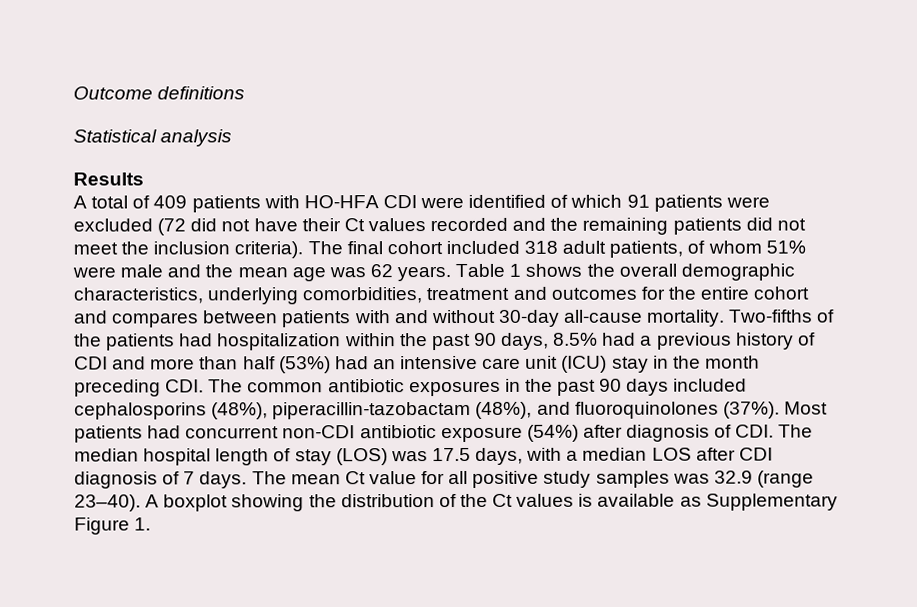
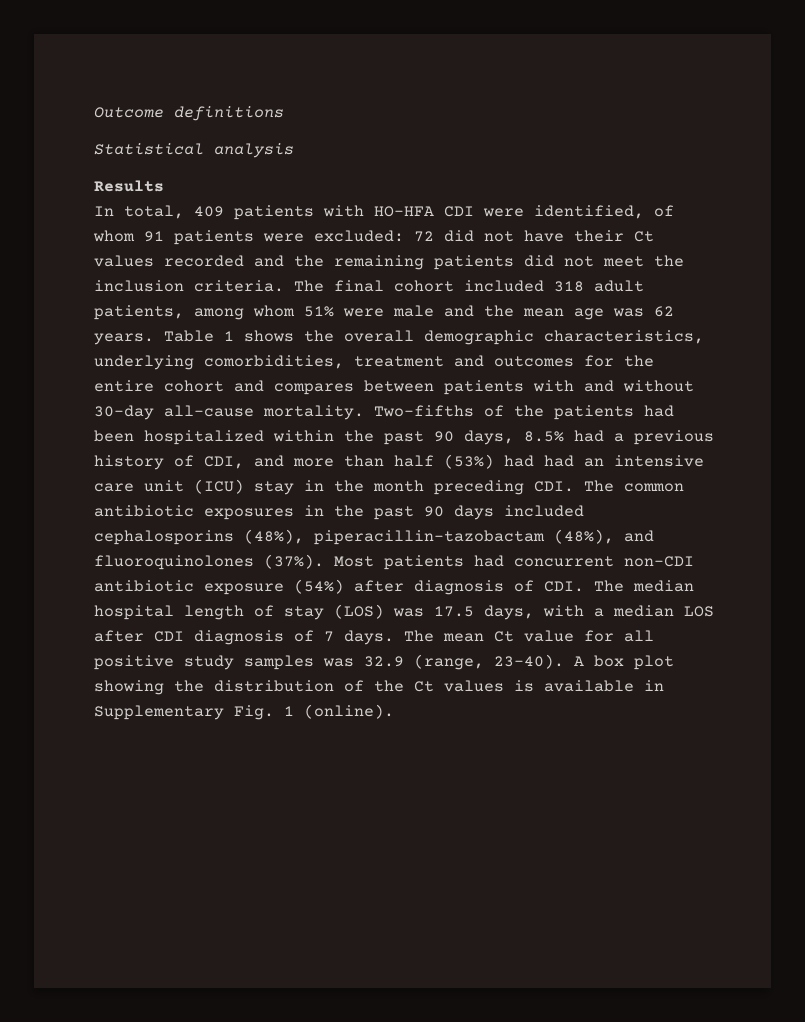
[73,195,151,209] A total of -> [94,205,184,219] In total,
[468,194,623,208] identified of which -> [534,205,674,219] [93,230,135,242] identified, of whom
[73,218,187,236] excluded (72 -> [314,230,434,242] excluded: 72
[234,241,304,259] criteria). -> [194,280,284,292] criteria.
[687,240,706,254] of -> [194,308,244,320] among
[217,333,342,351] hospitalization -> [94,430,264,445] been hospitalized
[74,356,108,370] CDI -> [204,456,244,469] CDI,
(369, 363) none -> [544,455,574,467] had
[756,470,814,488] (range -> [414,654,484,670] (range,
[163,494,229,512] boxplot -> [594,655,674,670] box plot
[679,493,838,511] [74,517,152,535] as Supplementary Figure 1. -> [644,680,664,691] [94,704,394,720] in Supplementary Fig. 1 (online).

